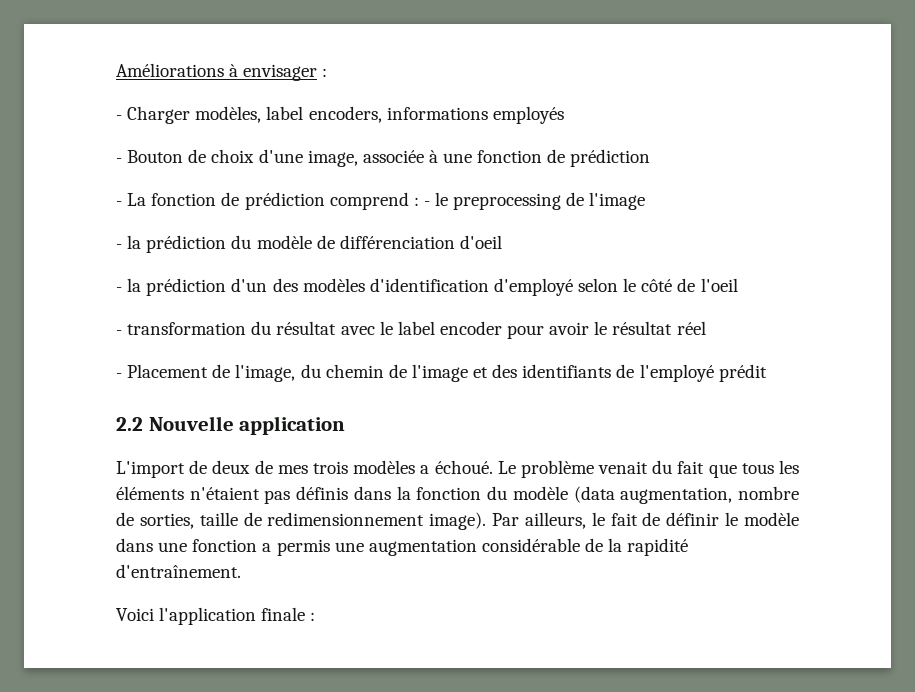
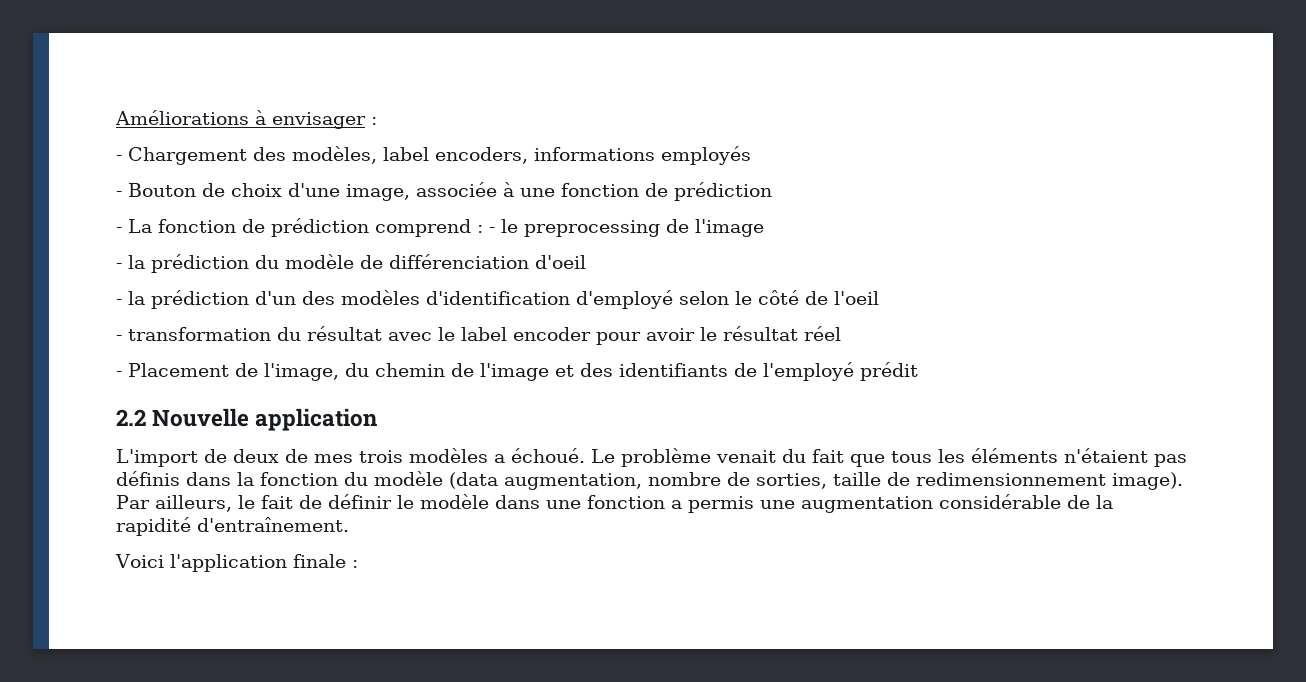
[127,106,191,124] Charger -> [128,147,286,165] Chargement des

